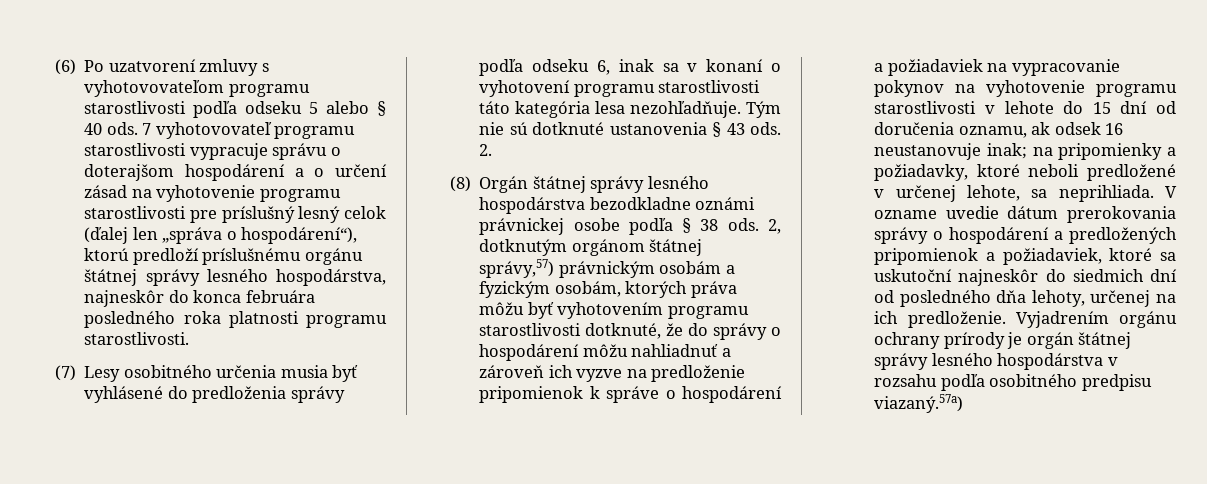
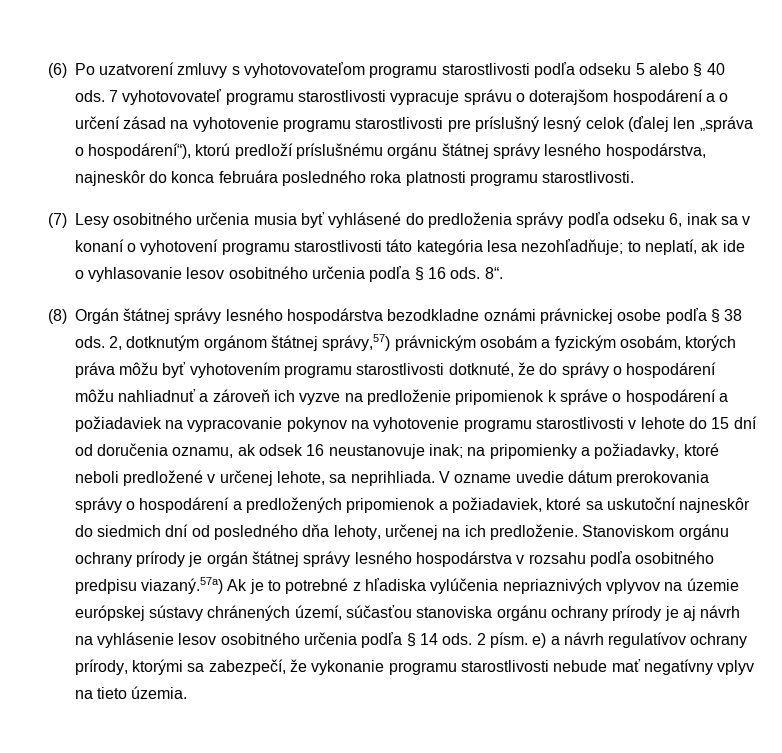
[630,101,781,118] [479,122,781,137] [479,144,493,156] nezohľadňuje. Tým nie sú dotknuté ustanovenia § 43 ods. 2. -> [521,239,745,255] [74,266,503,282] nezohľadňuje; to neplatí, ak ide o vyhlasovanie lesov osobitného určenia podľa § 16 ods. 8“.
[1015,311,1109,328] Vyjadrením -> [582,525,675,537] Stanoviskom
(964, 403) none -> [227,578,739,594] [74,605,741,621] [74,632,748,648] [74,659,755,675] [74,686,188,699] Ak je to potrebné z hľadiska vylúčenia nepriaznivých vplyvov na územie európskej sústavy chránených území, súčasťou stanoviska orgánu ochrany prírody je aj návrh na vyhlásenie lesov osobitného určenia podľa § 14 ods. 2 písm. e) a návrh regulatívov ochrany prírody, ktorými sa zabezpečí, že vykonanie programu starostlivosti nebude mať negatívny vplyv na tieto územia.

